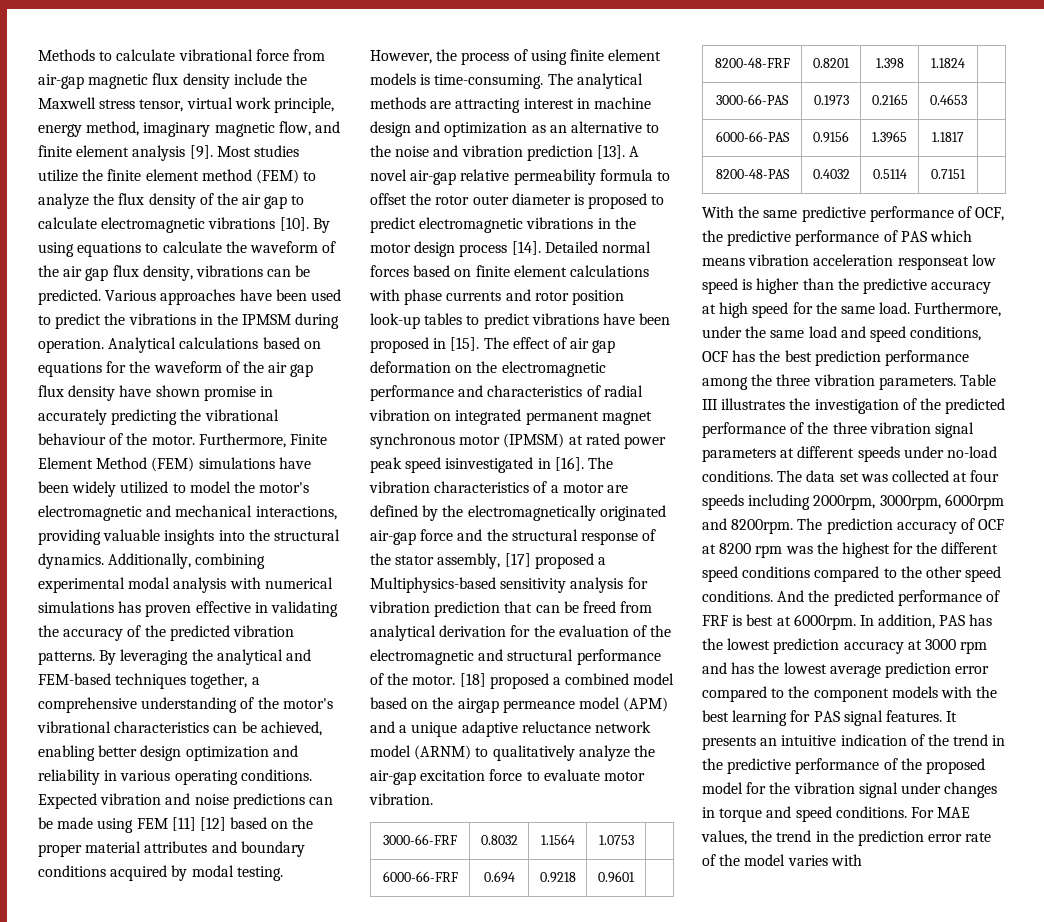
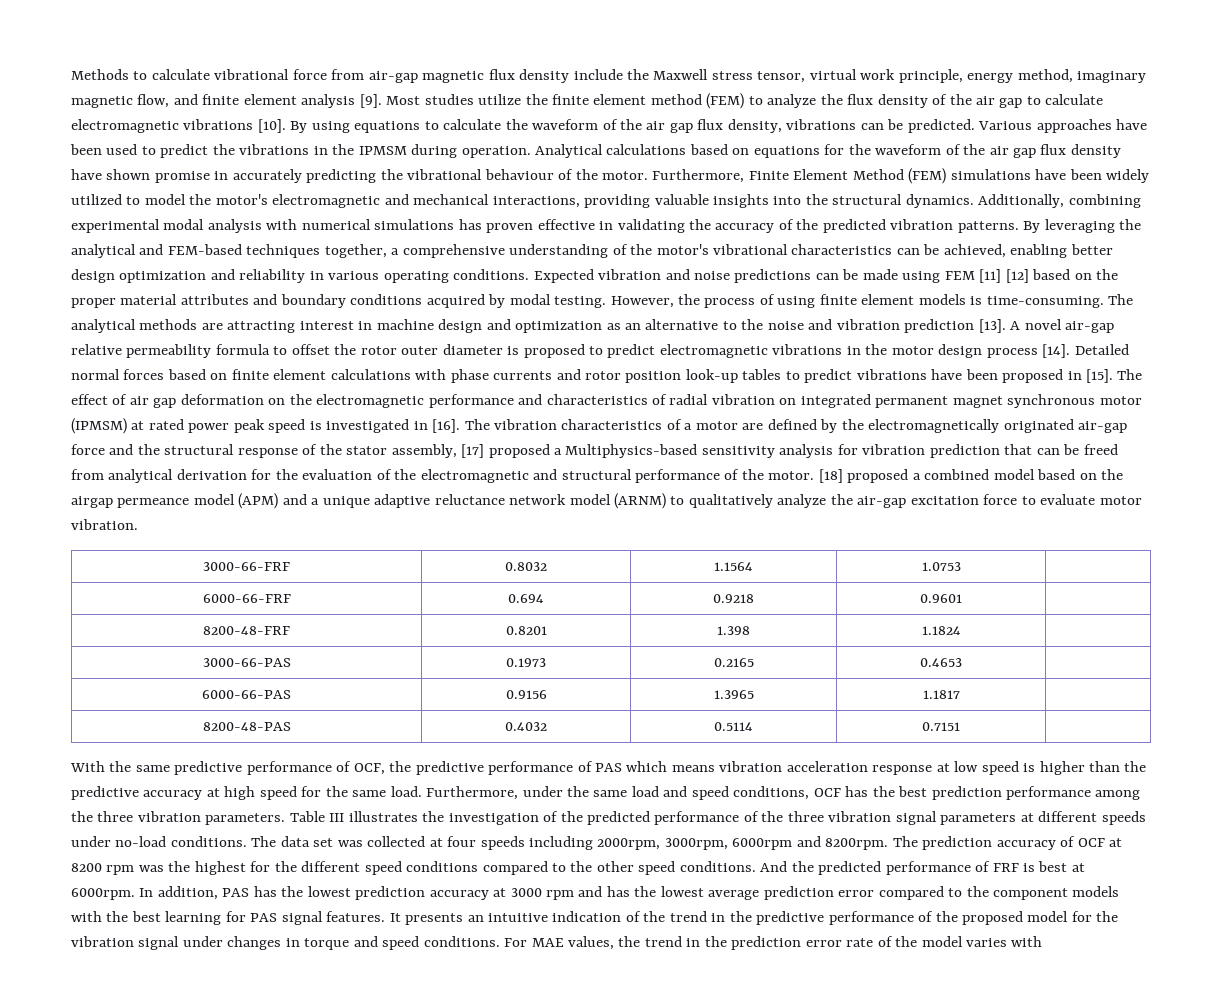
[445,457,534,473] isinvestigated -> [309,419,410,433] is investigated
[897,256,969,270] responseat -> [872,763,950,775] response at

